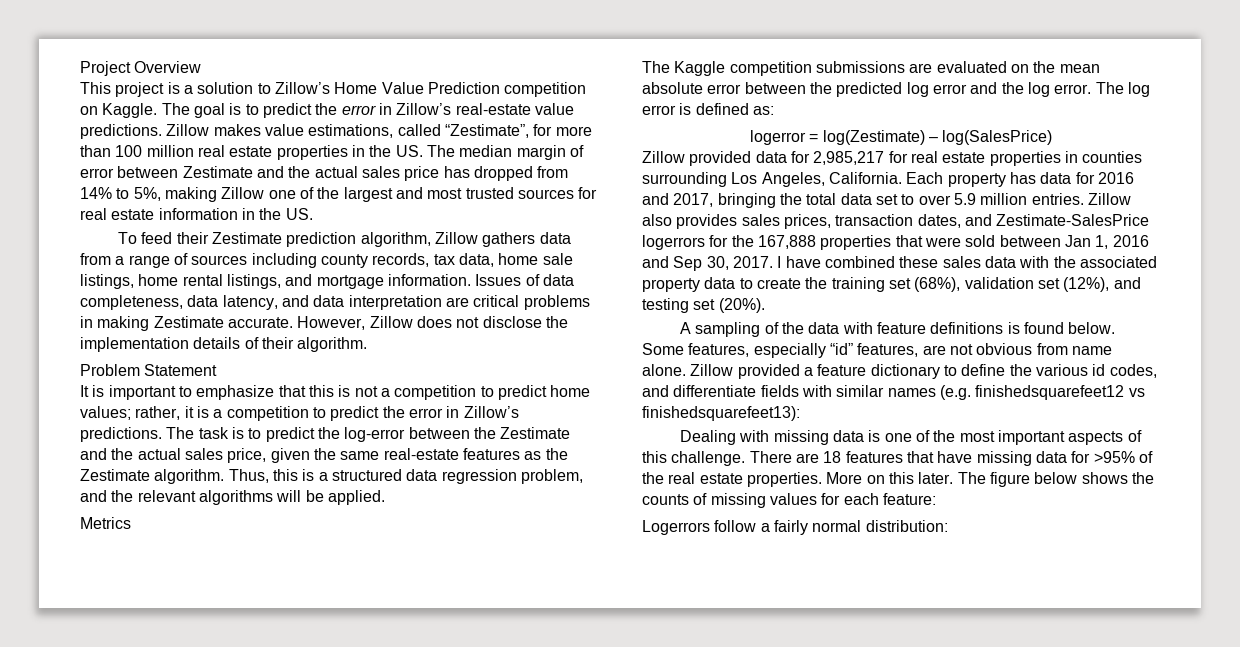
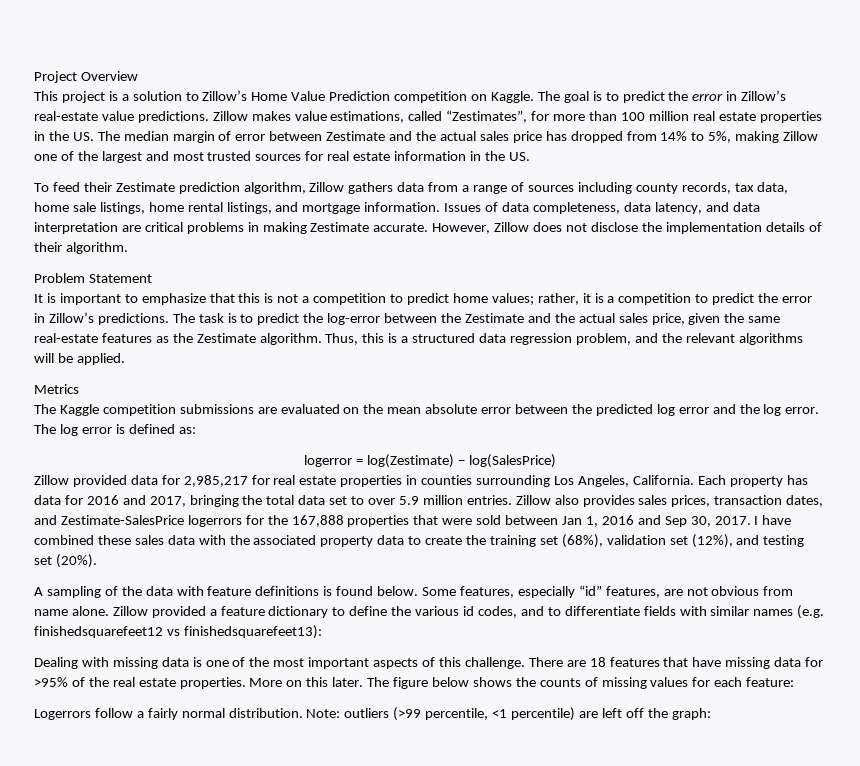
[444,124,529,138] “Zestimate”, -> [446,110,528,123] “Zestimates”,
(669, 391) none -> [547,607,561,616] to
[865,520,948,532] distribution: -> [228,707,711,721] distribution. Note: outliers (>99 percentile, <1 percentile) are left off the graph:

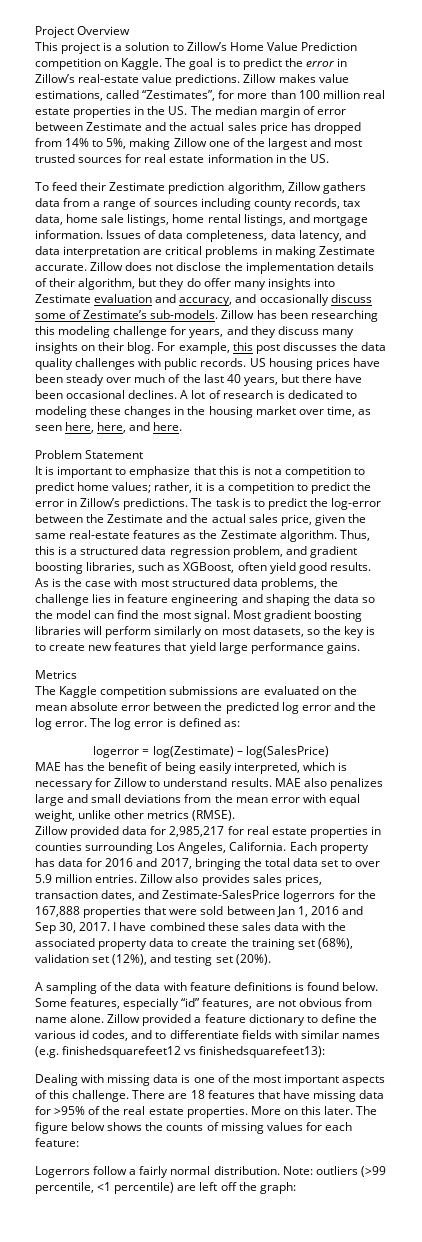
[432,223,491,234] However, -> (87, 267) none
[65,242,128,254] algorithm. -> [78,278,335,290] [35,294,372,306] [35,310,378,322] [35,326,354,338] [35,342,387,354] [35,358,380,370] [35,374,363,386] [35,390,357,399] [35,406,371,418] [35,422,183,433] algorithm, but they do offer many insights into Zestimate evaluation and accuracy, and occasionally discuss some of Zestimate’s sub-models. Zillow has been researching this modeling challenge for years, and they discuss many insights on their blog. For example, this post discusses the data quality challenges with public records. US housing prices have been steady over much of the last 40 years, but there have been occasional declines. A lot of research is dedicated to modeling these changes in the housing market over time, as seen here, here, and here.
[661,333,803,345] [34,353,125,365] the relevant algorithms will be applied. -> [309,546,357,558] [35,562,371,574] [35,578,338,590] [35,594,375,606] [35,610,362,622] [35,626,376,638] [35,642,360,654] gradient boosting libraries, such as XGBoost, often yield good results. As is the case with most structured data problems, the challenge lies in feature engineering and shaping the data so the model can find the most signal. Most gradient boosting libraries will perform similarly on most datasets, so the key is to create new features that yield large performance gains.
(556, 461) none -> [35,762,347,774] [35,778,383,790] [35,794,360,806] [35,810,236,822] // MAE has the benefit of being easily interpreted, which is necessary for Zillow to understand results. MAE also penalizes large and small deviations from the mean error with equal weight, unlike other metrics (RMSE).

